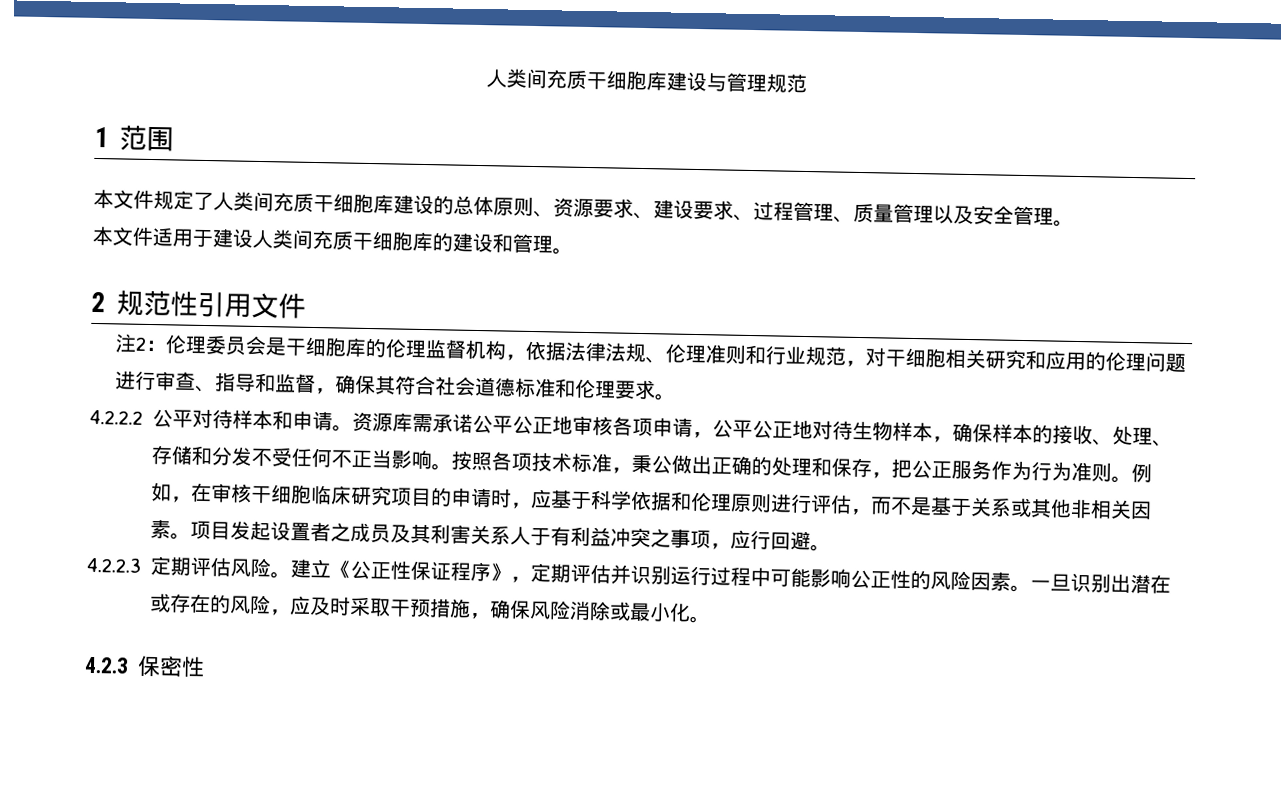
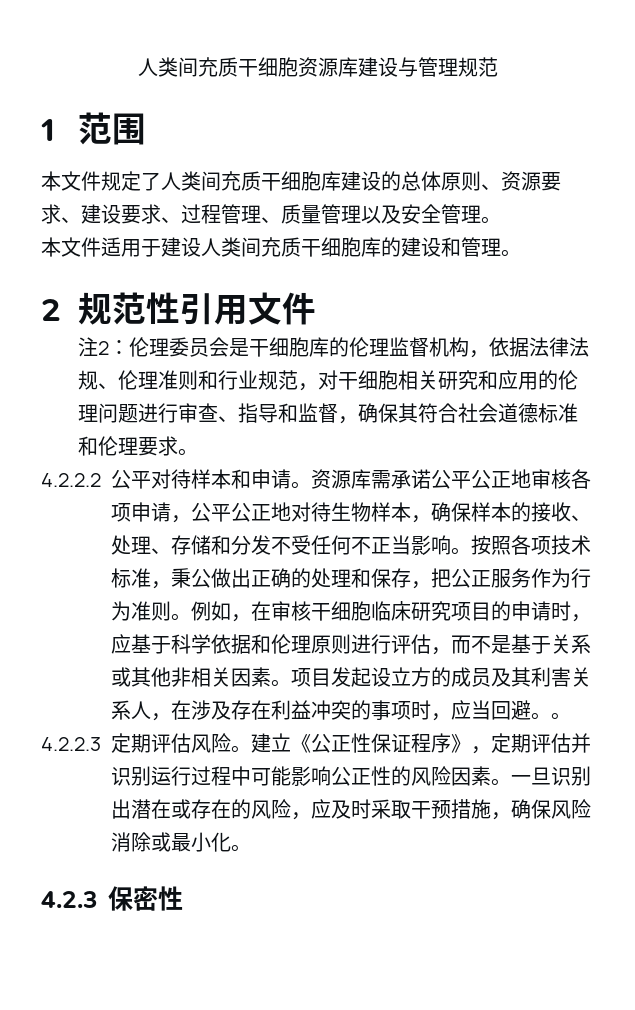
[485,68,647,91] 人类间充质干细胞 -> [137,57,338,77] 人类间充质干细胞资源
[290,521,351,542] 置者之 -> [391,667,451,687] 立方的
[530,526,771,550] 于有利益冲突之事项，应行 -> [151,700,491,721] ，在涉及存在利益冲突的事项时，应当
(831, 548) none -> [551,712,571,720] 。

